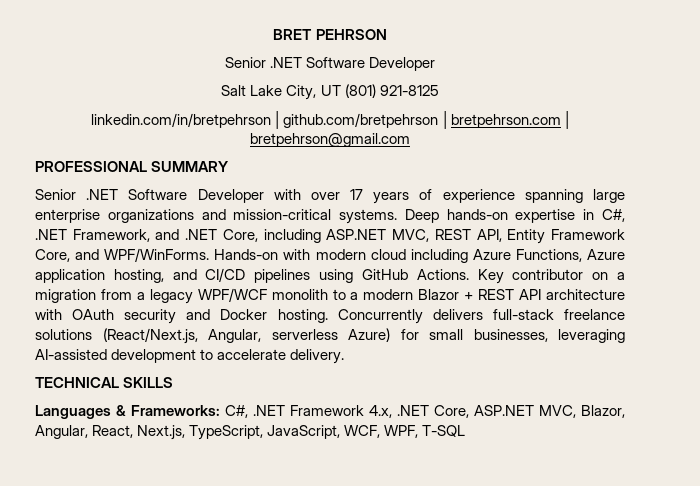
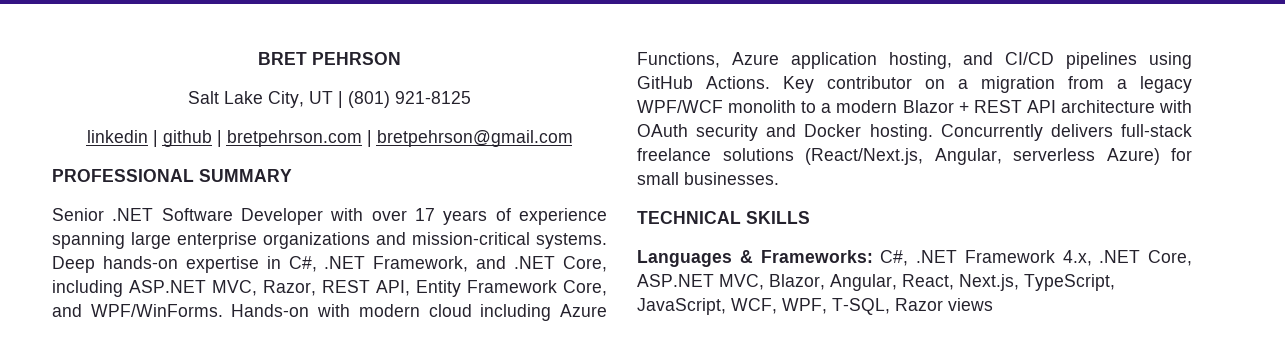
[224,57,436,71] // Senior .NET Software Developer -> (401, 58) none
(341, 90) none -> [338,91,343,108] |
[91,111,439,129] linkedin.com/in/bretpehrson | github.com/bretpehrson -> [86,130,212,147] linkedin | github
(430, 235) none -> [263,280,316,296] Razor,
[473,329,625,343] [35,349,345,364] businesses, leveraging AI-assisted development to accelerate delivery. -> [684,172,779,185] businesses.
[422,425,466,437] T-SQL -> [832,298,993,315] T-SQL, Razor views

